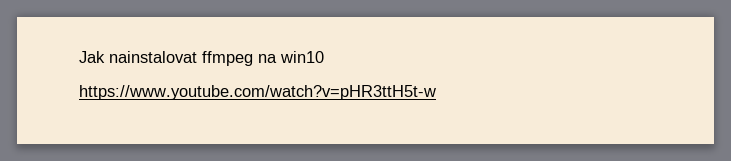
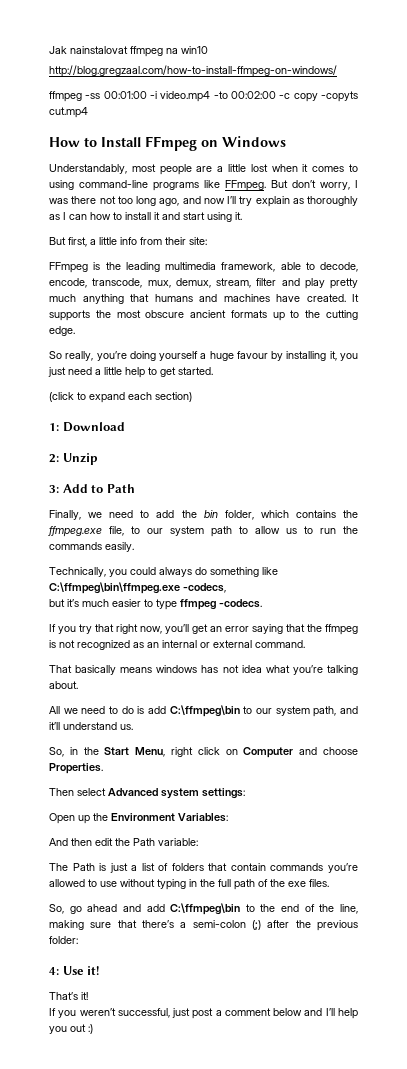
[79,85,436,100] https://www.youtube.com/watch?v=pHR3ttH5t-w -> [49,65,337,77] [49,91,358,102] [49,107,88,118] [49,136,286,151] [49,164,359,175] [49,180,358,191] [49,196,358,207] [49,212,242,222] [49,237,207,247] [49,262,358,273] [49,278,358,289] [49,294,359,304] [49,310,358,321] [49,326,75,336] [49,351,358,361] [48,367,213,378] [49,392,192,403] [49,422,125,432] [49,453,98,465] [49,484,135,493] [49,510,358,520] [48,526,358,537] [49,542,134,552] [49,567,278,577] [49,582,226,594] [49,599,262,610] [49,624,358,635] [49,640,305,650] [49,665,358,675] [49,681,78,689] [49,705,358,717] [49,722,133,730] [49,747,359,758] [49,763,103,774] [49,788,245,799] [49,813,228,824] [49,838,198,846] [49,863,358,873] [49,879,329,890] [49,903,358,915] [49,920,359,931] [49,936,78,944] [49,966,101,975] [49,992,88,1000] [49,1008,358,1019] [49,1024,93,1034] http://blog.gregzaal.com/how-to-install-ffmpeg-on-windows/ // ffmpeg -ss 00:01:00 -i video.mp4 -to 00:02:00 -c copy -copyts cut.mp4 // How to Install FFmpeg on Windows // Understandably, most people are a little lost when it comes to using command-line programs like FFmpeg. But don’t worry, I was there not too long ago, and now I’ll try explain as thoroughly as I can how to install it and start using it. // But first, a little info from their site: // FFmpeg is the leading multimedia framework, able to decode, encode, transcode, mux, demux, stream, filter and play pretty much anything that humans and machines have created. It supports the most obscure ancient formats up to the cutting edge. // So really, you’re doing yourself a huge favour by installing it, you just need a little help to get started. // (click to expand each section) // 1: Download // 2: Unzip // 3: Add to Path // Finally, we need to add the bin folder, which contains the ffmpeg.exe file, to our system path to allow us to run the commands easily. // Technically, you could always do something like C:\ffmpeg\bin\ffmpeg.exe -codecs, // but it’s much easier to type ffmpeg -codecs. // If you try that right now, you’ll get an error saying that the ffmpeg is not recognized as an internal or external command. // That basically means windows has not idea what you’re talking about. // All we need to do is add C:\ffmpeg\bin to our system path, and it’ll understand us. // So, in the Start Menu, right click on Computer and choose Properties. // Then select Advanced system settings: // Open up the Environment Variables: // And then edit the Path variable: // The Path is just a list of folders that contain commands you’re allowed to use without typing in the full path of the exe files. // So, go ahead and add C:\ffmpeg\bin to the end of the line, making sure that there’s a semi-colon (;) after the previous folder: // 4: Use it! // That’s it! // If you weren’t successful, just post a comment below and I’ll help you out :)

